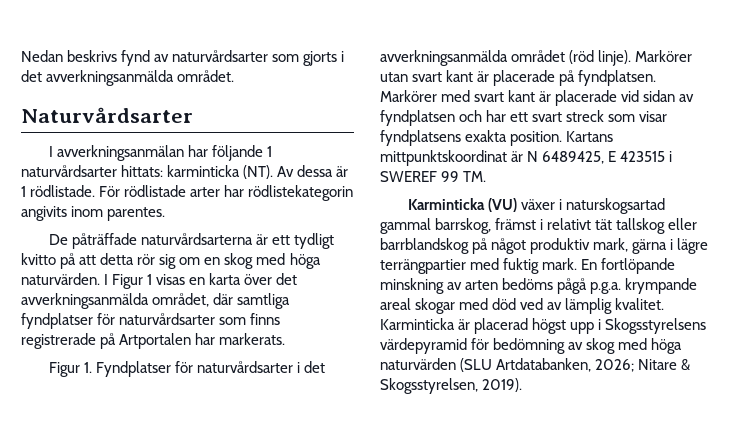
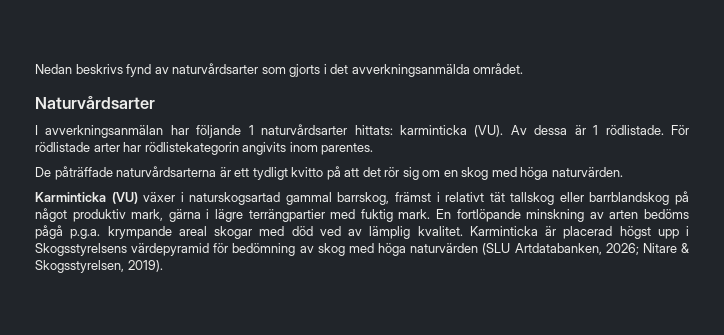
[243,165,274,179] (NT). -> [474,125,504,137] (VU).
[100,253,135,265] detta -> [362,167,381,177] det
[104,273,298,289] [21,293,291,309] [21,313,281,329] [21,333,286,349] [49,361,326,377] [380,50,693,66] [380,70,657,86] [380,90,695,106] [380,110,668,126] [380,130,614,146] [380,150,673,166] [380,171,487,182] I Figur 1 visas en karta över det avverkningsanmälda området, där samtliga fyndplatser för naturvårdsarter som finns registrerade på Artportalen har markerats. // Figur 1. Fyndplatser för naturvårdsarter i det avverkningsanmälda området (röd linje). Markörer utan svart kant är placerade på fyndplatsen. Markörer med svart kant är placerade vid sidan av fyndplatsen och har ett svart streck som visar fyndplatsens exakta position. Kartans mittpunktskoordinat är N 6489425, E 423515 i SWEREF 99 TM. -> (623, 172) none

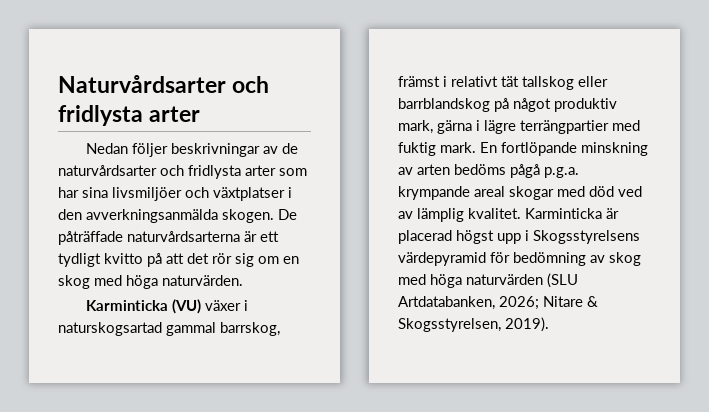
[35,63,524,77] [35,95,155,109] [35,124,690,138] [35,142,374,155] Nedan beskrivs fynd av naturvårdsarter som gjorts i det avverkningsanmälda området. // Naturvårdsarter // I avverkningsanmälan har följande 1 naturvårdsarter hittats: karminticka (VU). Av dessa är 1 rödlistade. För rödlistade arter har rödlistekategorin angivits inom parentes. // -> [58,75,270,93] [58,105,201,126] [85,143,298,157] [58,165,307,179] [58,187,292,201] [58,209,274,223] Naturvårdsarter och fridlysta arter // Nedan följer beskrivningar av de naturvårdsarter och fridlysta arter som har sina livsmiljöer och växtplatser i den avverkningsanmälda skogen.

